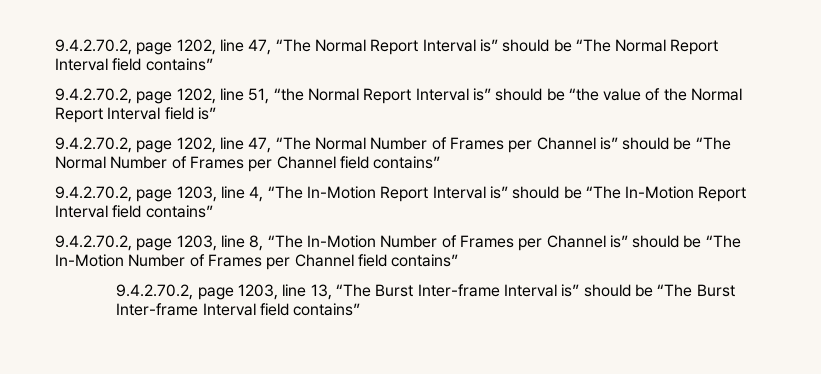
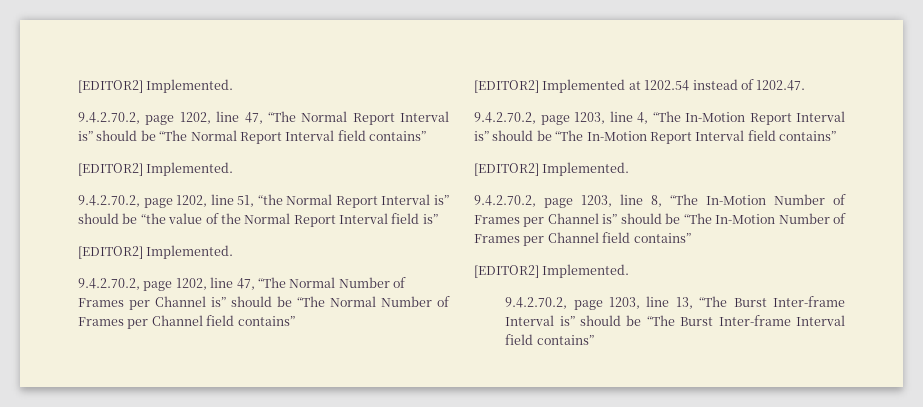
(55, 47) none -> [78,79,234,93] [EDITOR2] Implemented. //
(213, 64) none -> [78,162,234,176] // [EDITOR2] Implemented.
(216, 113) none -> [78,245,234,259] // [EDITOR2] Implemented.
(441, 162) none -> [474,79,806,93] // [EDITOR2] Implemented at 1202.54 instead of 1202.47.
(213, 211) none -> [474,162,630,176] // [EDITOR2] Implemented.
(459, 260) none -> [474,264,630,278] // [EDITOR2] Implemented.

